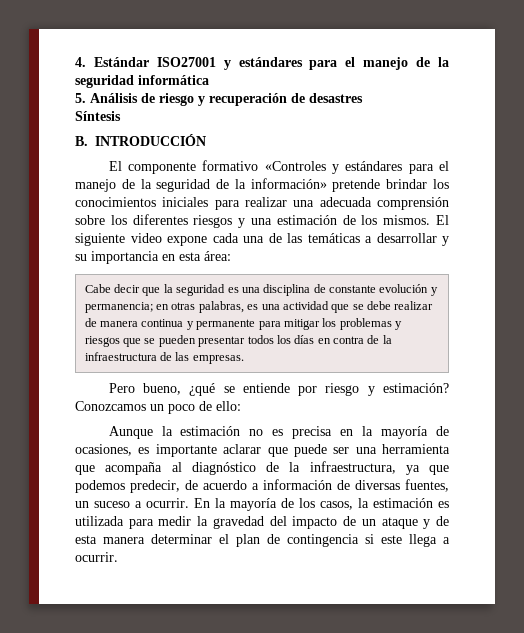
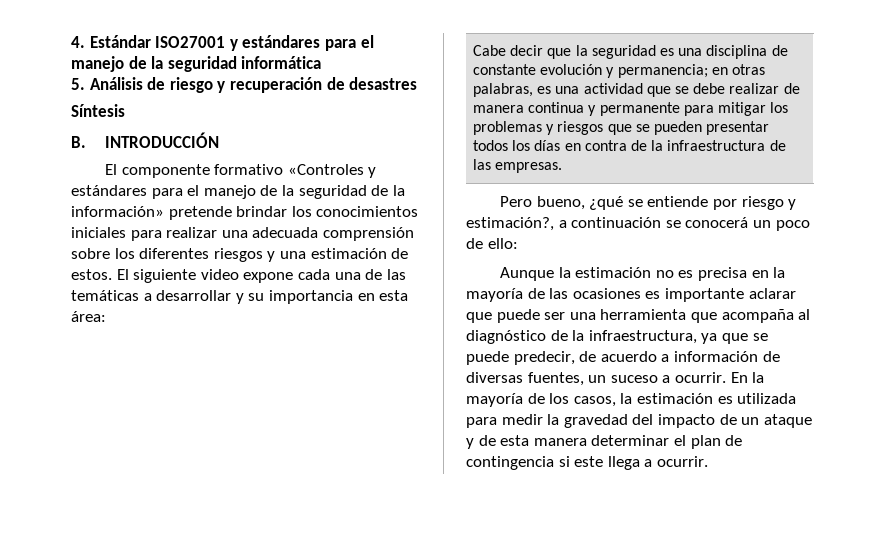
[361,215,431,225] los mismos. -> [71,269,112,280] estos.
[383,383,449,393] [75,401,146,411] estimación? Conozcamos -> [466,217,749,231] estimación?, a continuación se conocerá
[75,444,132,456] ocasiones, -> [549,288,641,299] las ocasiones
[75,480,125,493] podemos -> [752,333,768,341] [466,351,509,365] se puede

